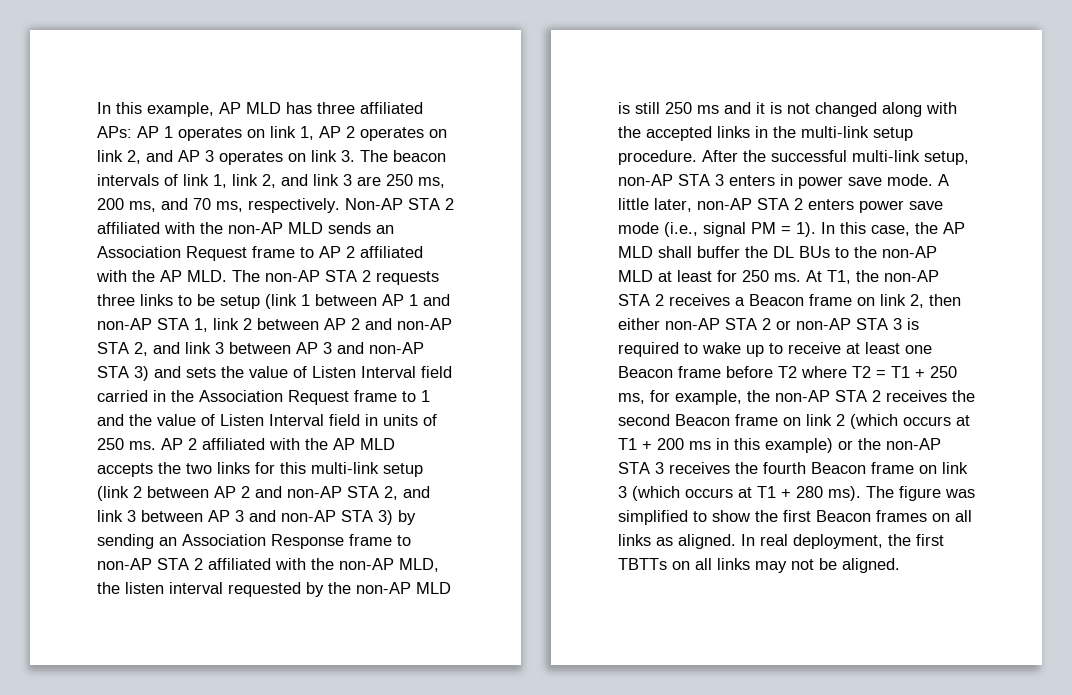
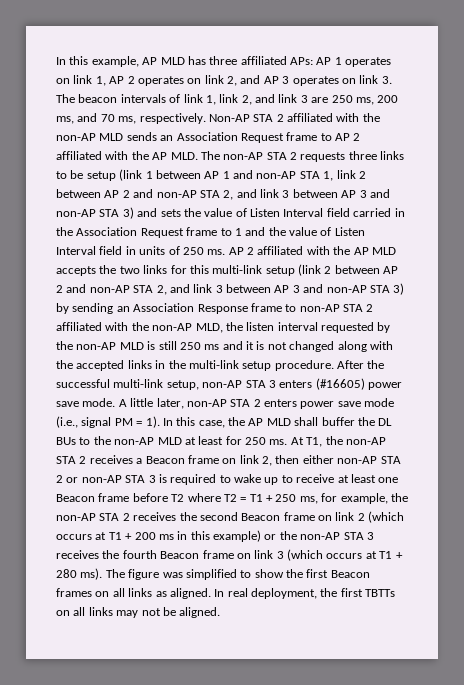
[780,174,793,186] in -> [315,378,365,390] (#16605)

